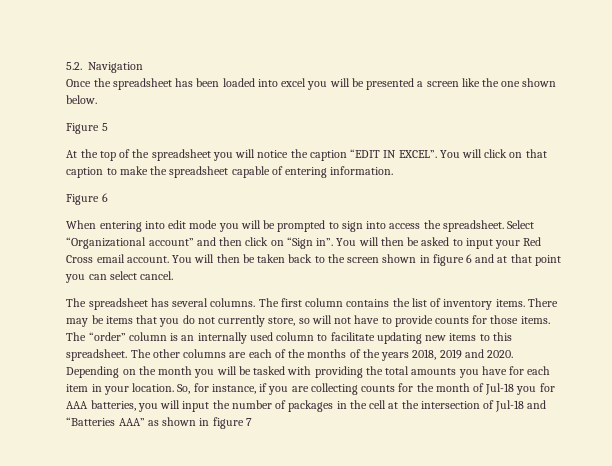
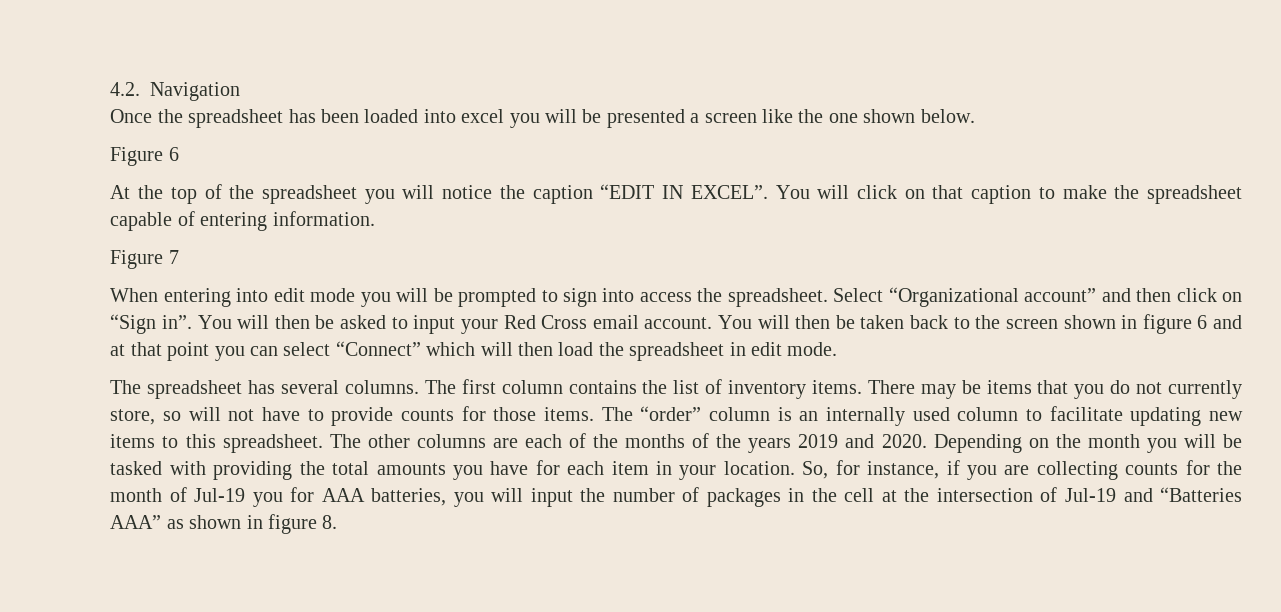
[66,62,83,70] 5.2. -> [110,82,141,96] 4.2.
[101,123,108,131] 5 -> [168,147,179,161] 6
[101,193,108,202] 6 -> [168,250,179,264] 7
[140,271,174,280] cancel. -> [335,341,838,361] “Connect” which will then load the spreadsheet in edit mode.
[412,349,437,360] 2018, -> (792, 445) none
[485,383,515,395] Jul-18 -> [194,488,246,502] Jul-19
[495,400,525,412] Jul-18 -> [1064,488,1116,502] Jul-19
[245,418,252,426] 7 -> [322,515,338,529] 8.

